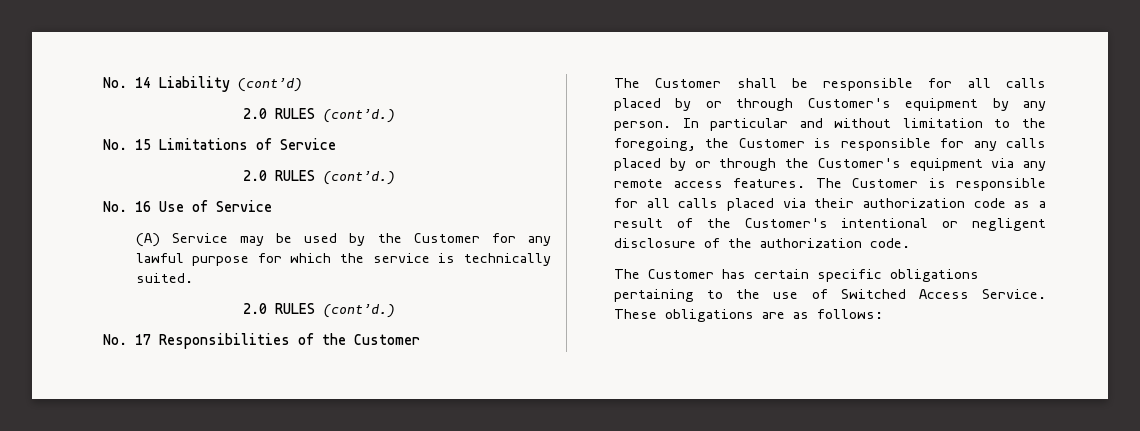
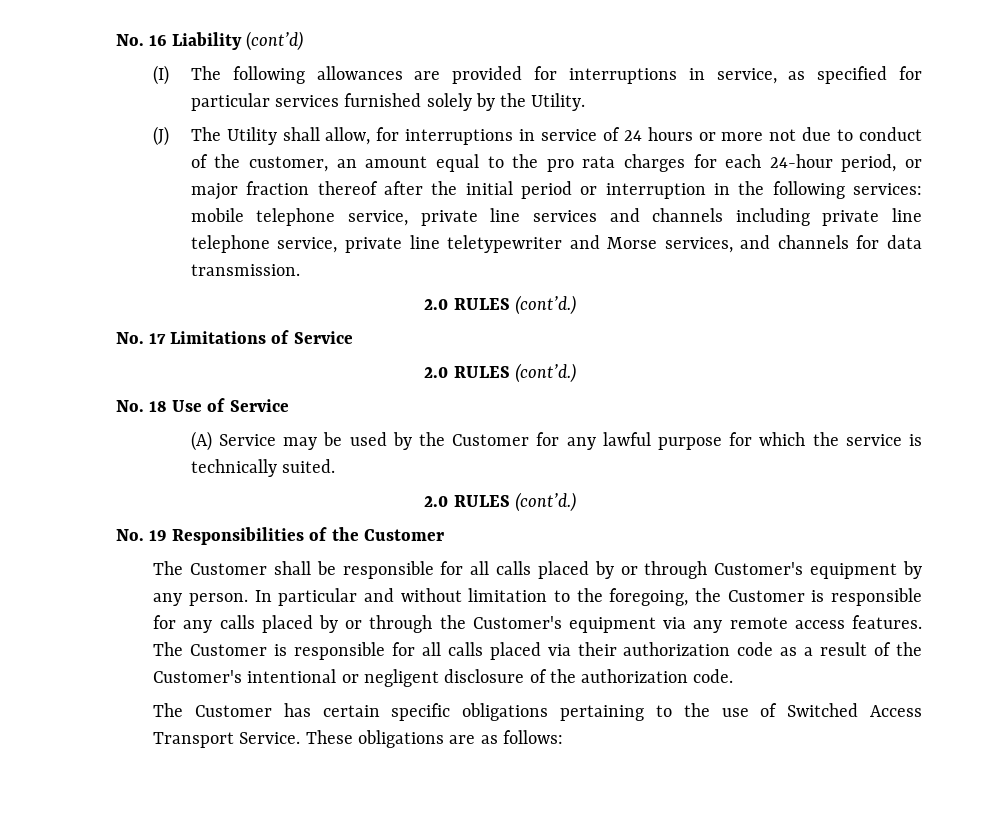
[102,77,151,88] No. 14 -> [115,34,167,46] No. 16
[242,108,395,123] [102,139,151,150] // 2.0 RULES (cont’d.) // No. 15 -> [153,65,923,85] [190,93,586,111] [153,126,922,146] [190,154,923,172] [190,181,923,200] [190,208,922,226] [190,235,922,253] [190,264,300,276] [424,295,576,315] [115,332,166,344] // (I) The following allowances are provided for interruptions in service, as specified for particular services furnished solely by the Utility. // (J) The Utility shall allow, for interruptions in service of 24 hours or more not due to conduct of the customer, an amount equal to the pro rata charges for each 24-hour period, or major fraction thereof after the initial period or interruption in the following services: mobile telephone service, private line services and channels including private line telephone service, private line teletypewriter and Morse services, and channels for data transmission. // 2.0 RULES (cont’d.) // No. 17
[134,201,151,212] 16 -> [148,401,167,412] 18
[134,334,151,345] 17 -> [148,530,167,541] 19
(969, 294) none -> [153,732,235,748] Transport

